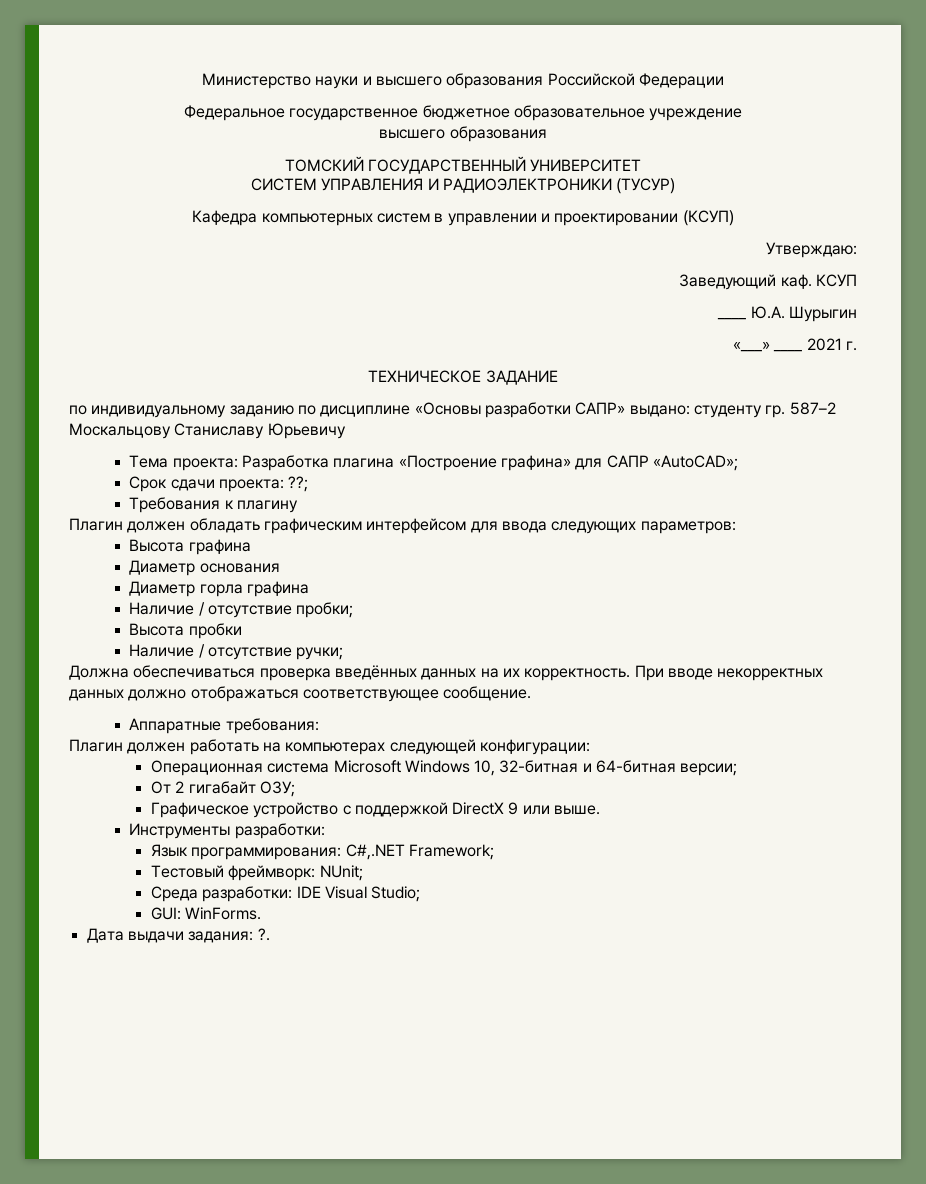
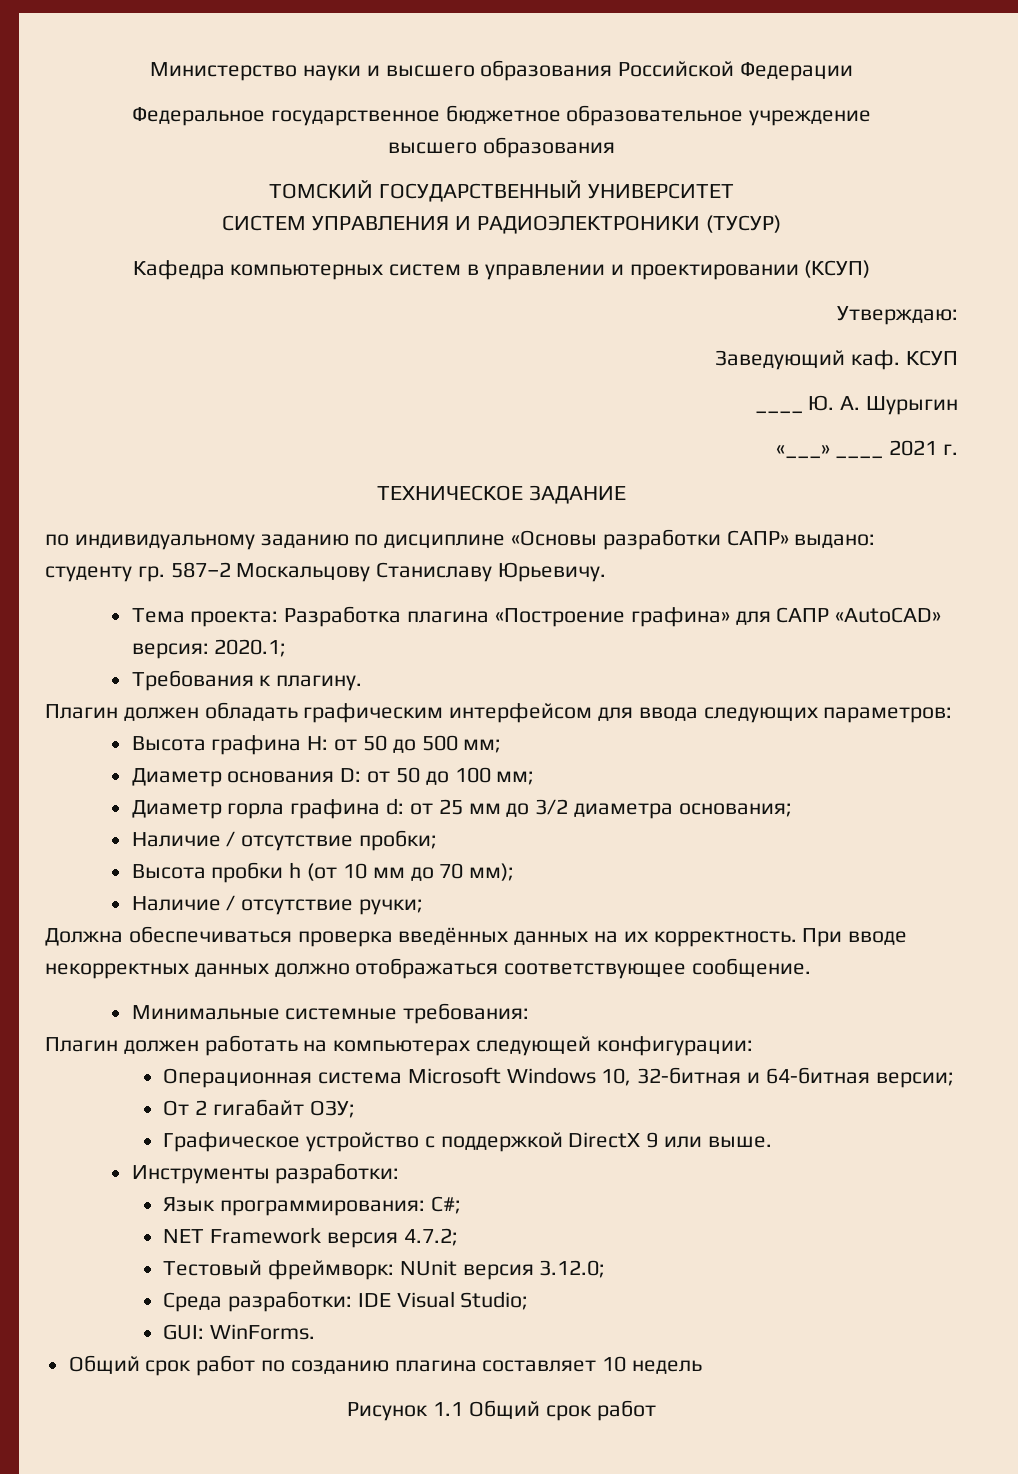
[750,306,785,319] Ю.А. -> [808,395,861,411] Ю. А.
[267,423,346,439] Юрьевичу -> [498,562,607,582] Юрьевичу.
[653,455,739,471] [129,476,309,492] «AutoCAD»; // Срок сдачи проекта: ??; -> [835,607,942,623] [131,639,287,659] «AutoCAD» версия: 2020.1;
[237,500,299,513] плагину -> [276,675,363,691] плагину.
[129,560,280,576] [129,581,310,597] // Диаметр основания // Диаметр горла графина -> [307,735,502,753] [131,767,535,787] [131,798,792,819] H: от 50 до 500 мм; // Диаметр основания D: от 50 до 100 мм; // Диаметр горла графина d: от 25 мм до 3/2 диаметра основания;
(242, 631) none -> [289,862,515,881] h (от 10 мм до 70 мм);
[129,718,222,734] Аппаратные -> [131,1005,398,1020] Минимальные системные
[345,844,494,860] C#,.NET Framework; -> [430,1196,461,1214] [163,1227,458,1248] C#; // NET Framework версия 4.7.2;
[319,865,363,881] NUnit; -> [399,1260,606,1280] NUnit версия 3.12.0;
[86,928,270,943] Дата выдачи задания: ?. -> [68,1355,703,1376] [347,1400,656,1421] Общий срок работ по созданию плагина составляет 10 недель // Рисунок 1.1 Общий срок работ

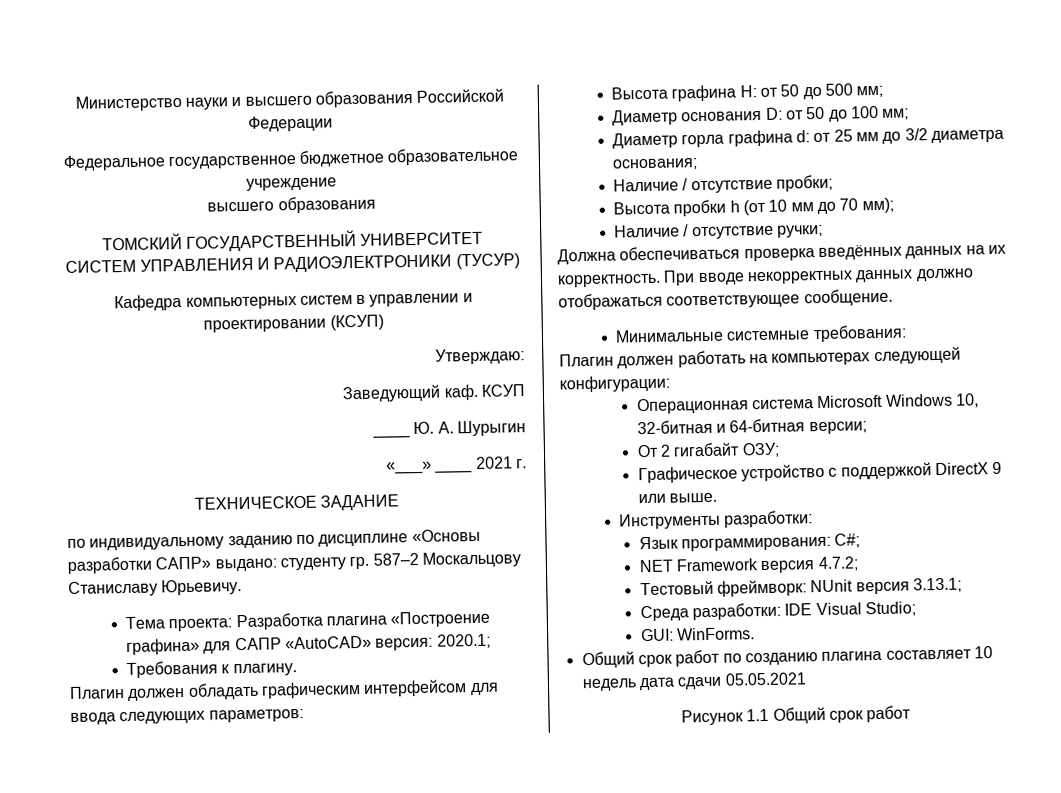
[539,1260,606,1278] 3.12.0; -> [912,577,962,593] 3.13.1;
(703, 1367) none -> [638,672,807,691] дата сдачи 05.05.2021

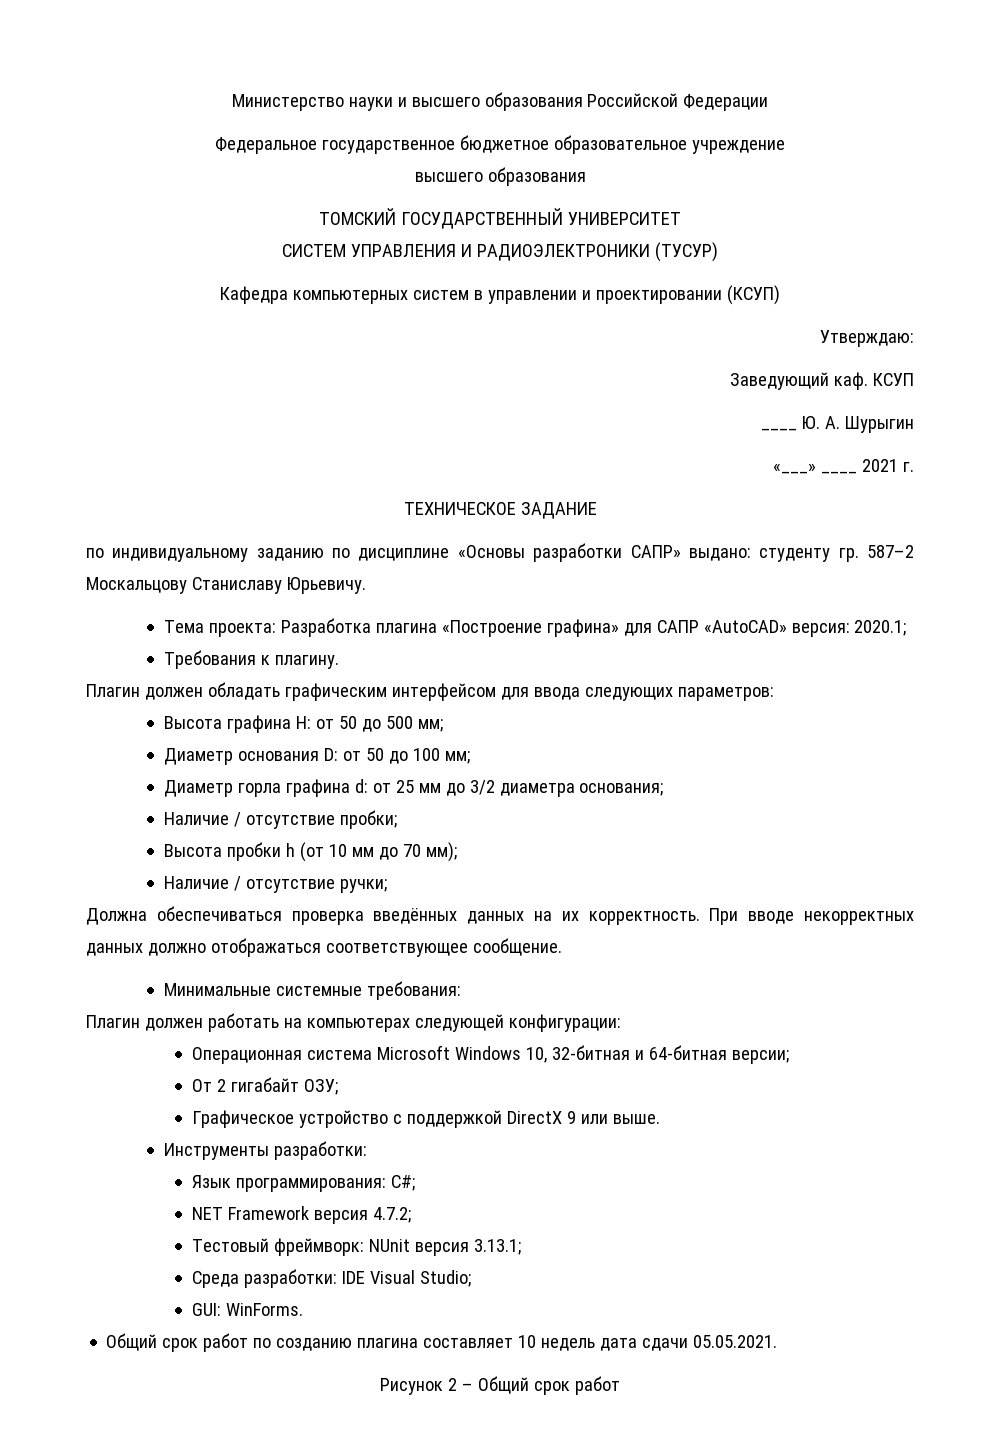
[724,672,807,686] 05.05.2021 -> [693,1335,778,1348] 05.05.2021.
[746,708,770,722] 1.1 -> [448,1378,474,1391] 2 –

